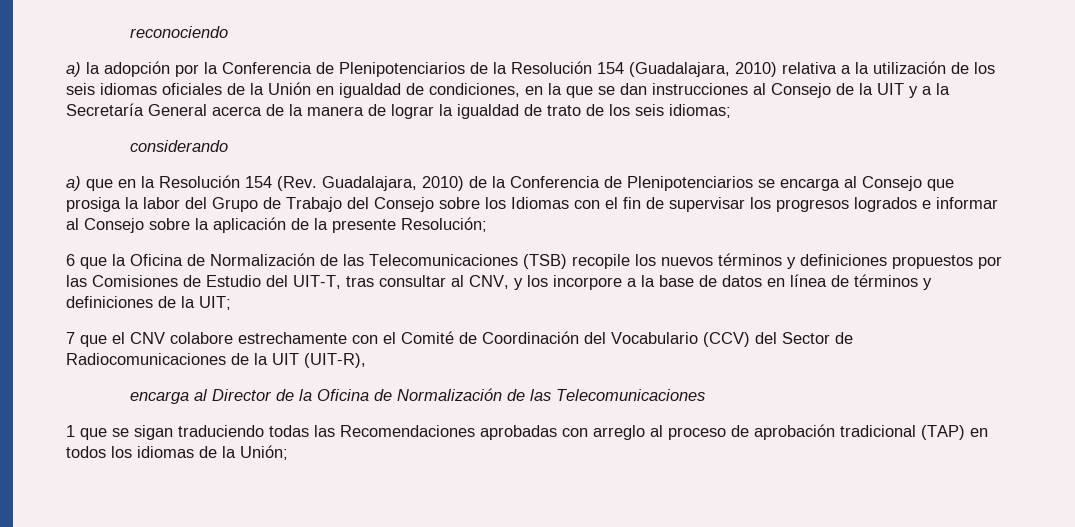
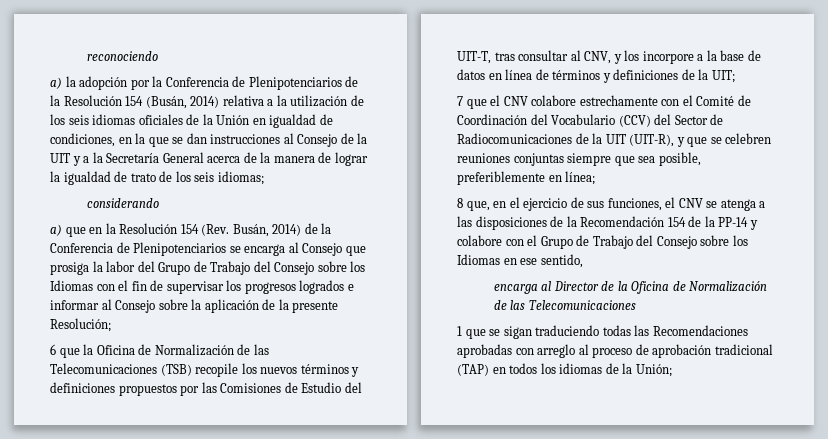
[629,62,777,77] (Guadalajara, 2010) -> [145,96,220,109] (Busán, 2014)
[322,176,464,191] Guadalajara, 2010) -> [232,224,302,237] Busán, 2014)
(366, 360) none -> [676,133,772,147] [457,152,701,166] [457,171,596,185] [457,197,766,211] [457,216,758,230] [457,235,748,249] [457,254,583,268] y que se celebren reuniones conjuntas siempre que sea posible, preferiblemente en línea; // 8 que, en el ejercicio de sus funciones, el CNV se atenga a las disposiciones de la Recomendación 154 de la PP-14 y colabore con el Grupo de Trabajo del Consejo sobre los Idiomas en ese sentido,

